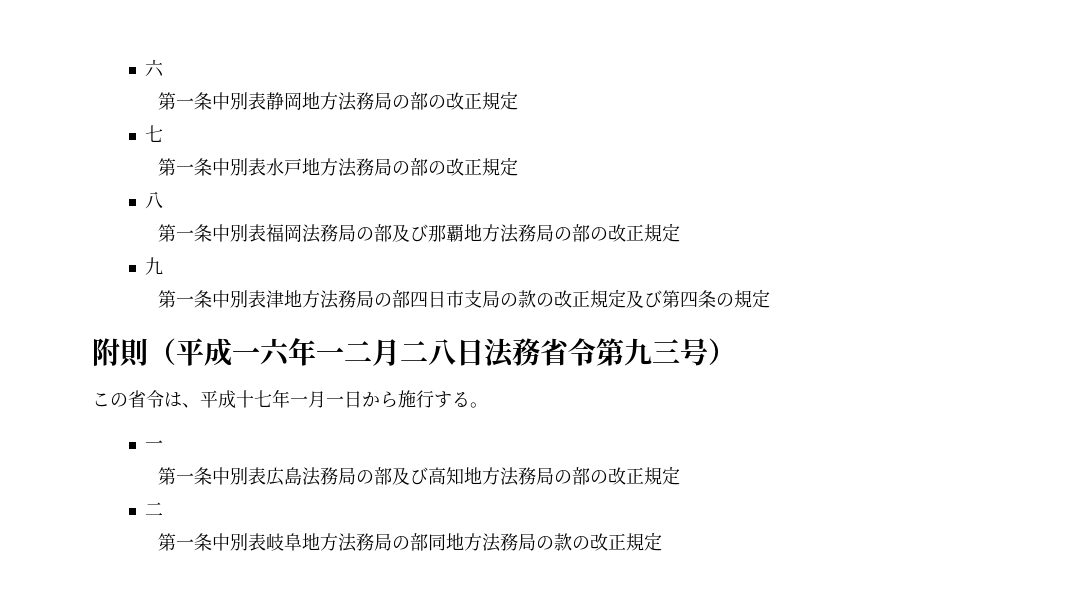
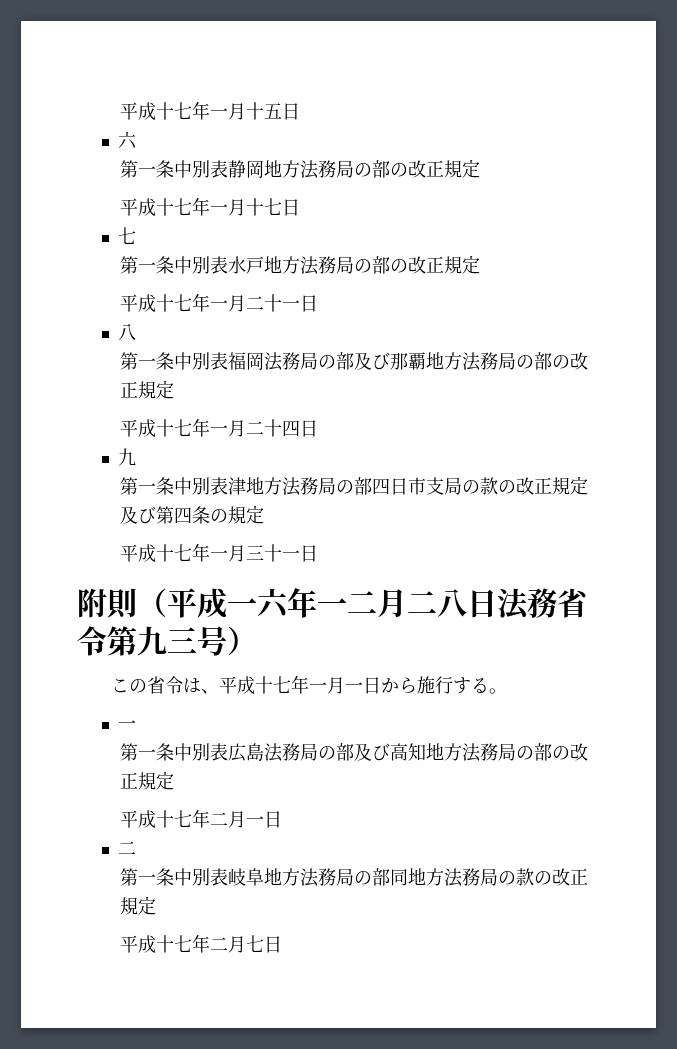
(144, 68) none -> [120,101,301,120] 平成十七年一月十五日 //
(519, 100) none -> [120,197,301,216] // 平成十七年一月十七日
(519, 166) none -> [120,293,319,312] // 平成十七年一月二十一日
(681, 232) none -> [120,418,319,437] // 平成十七年一月二十四日
(771, 298) none -> [120,543,319,562] // 平成十七年一月三十一日
(681, 475) none -> [120,809,283,828] // 平成十七年二月一日
(663, 541) none -> [120,934,283,953] // 平成十七年二月七日

